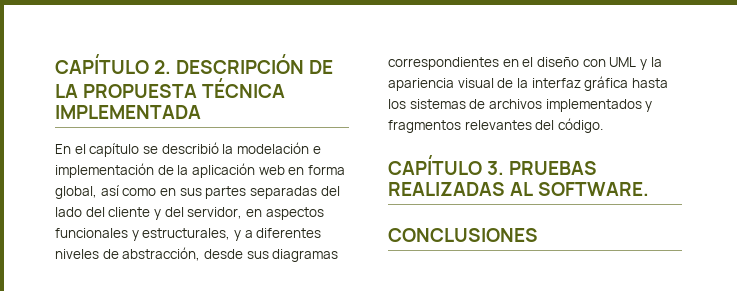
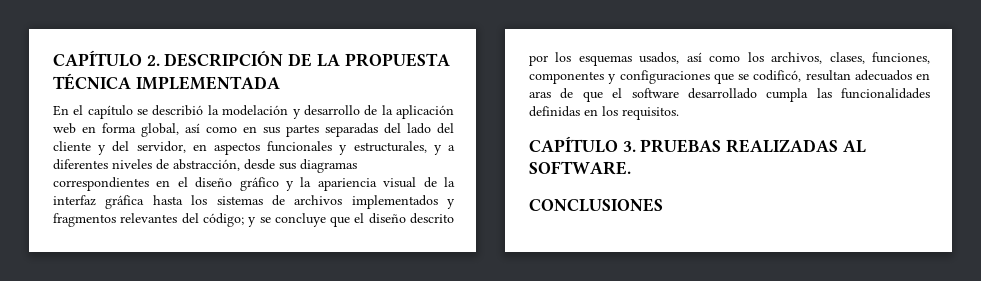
[312,146,321,154] [55,163,154,178] e implementación -> [292,105,360,119] y desarrollo
[582,57,637,67] con UML -> [239,177,279,191] gráfico
[557,118,603,133] código. -> [202,213,455,227] [529,52,930,66] [529,70,930,84] [529,88,930,102] [529,106,679,120] código; y se concluye que el diseño descrito por los esquemas usados, así como los archivos, clases, funciones, componentes y configuraciones que se codificó, resultan adecuados en aras de que el software desarrollado cumpla las funcionalidades definidas en los requisitos.

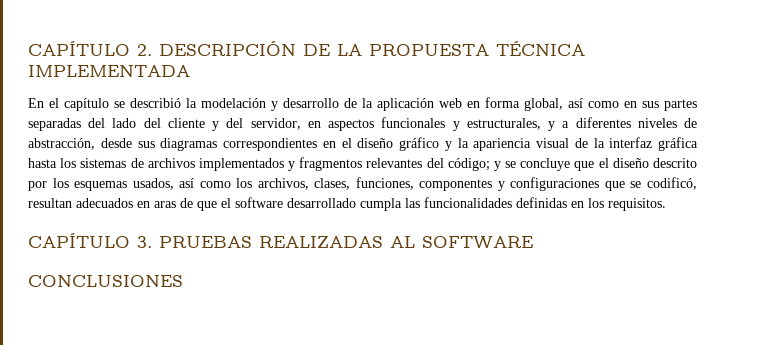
[529,161,631,175] SOFTWARE. -> [422,236,533,248] SOFTWARE

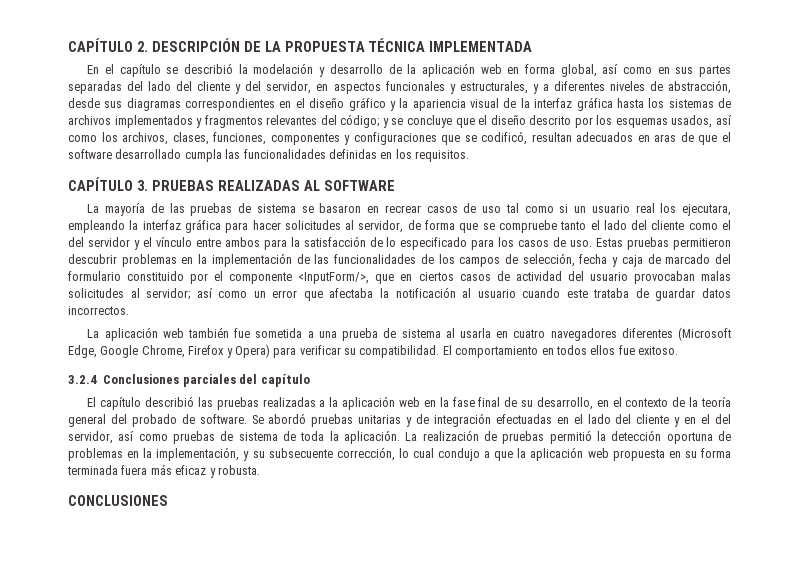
(533, 242) none -> [87,203,731,216] [68,219,731,233] [68,236,731,250] [68,253,731,267] [68,271,732,284] [68,287,731,301] [68,306,129,315] [87,327,732,341] [68,344,678,358] [68,374,310,387] [87,396,731,410] [68,413,732,427] [68,430,731,444] [68,447,731,461] [67,464,260,478] // La mayoría de las pruebas de sistema se basaron en recrear casos de uso tal como si un usuario real los ejecutara, empleando la interfaz gráfica para hacer solicitudes al servidor, de forma que se compruebe tanto el lado del cliente como el del servidor y el vínculo entre ambos para la satisfacción de lo especificado para los casos de uso. Estas pruebas permitieron descubrir problemas en la implementación de las funcionalidades de los campos de selección, fecha y caja de marcado del formulario constituido por el componente <InputForm/>, que en ciertos casos de actividad del usuario provocaban malas solicitudes al servidor; así como un error que afectaba la notificación al usuario cuando este trataba de guardar datos incorrectos. // La aplicación web también fue sometida a una prueba de sistema al usarla en cuatro navegadores diferentes (Microsoft Edge, Google Chrome, Firefox y Opera) para verificar su compatibilidad. El comportamiento en todos ellos fue exitoso. // 3.2.4 Conclusiones parciales del capítulo // El capítulo describió las pruebas realizadas a la aplicación web en la fase final de su desarrollo, en el contexto de la teoría general del probado de software. Se abordó pruebas unitarias y de integración efectuadas en el lado del cliente y en el del servidor, así como pruebas de sistema de toda la aplicación. La realización de pruebas permitió la detección oportuna de problemas en la implementación, y su subsecuente corrección, lo cual condujo a que la aplicación web propuesta en su forma terminada fuera más eficaz y robusta.

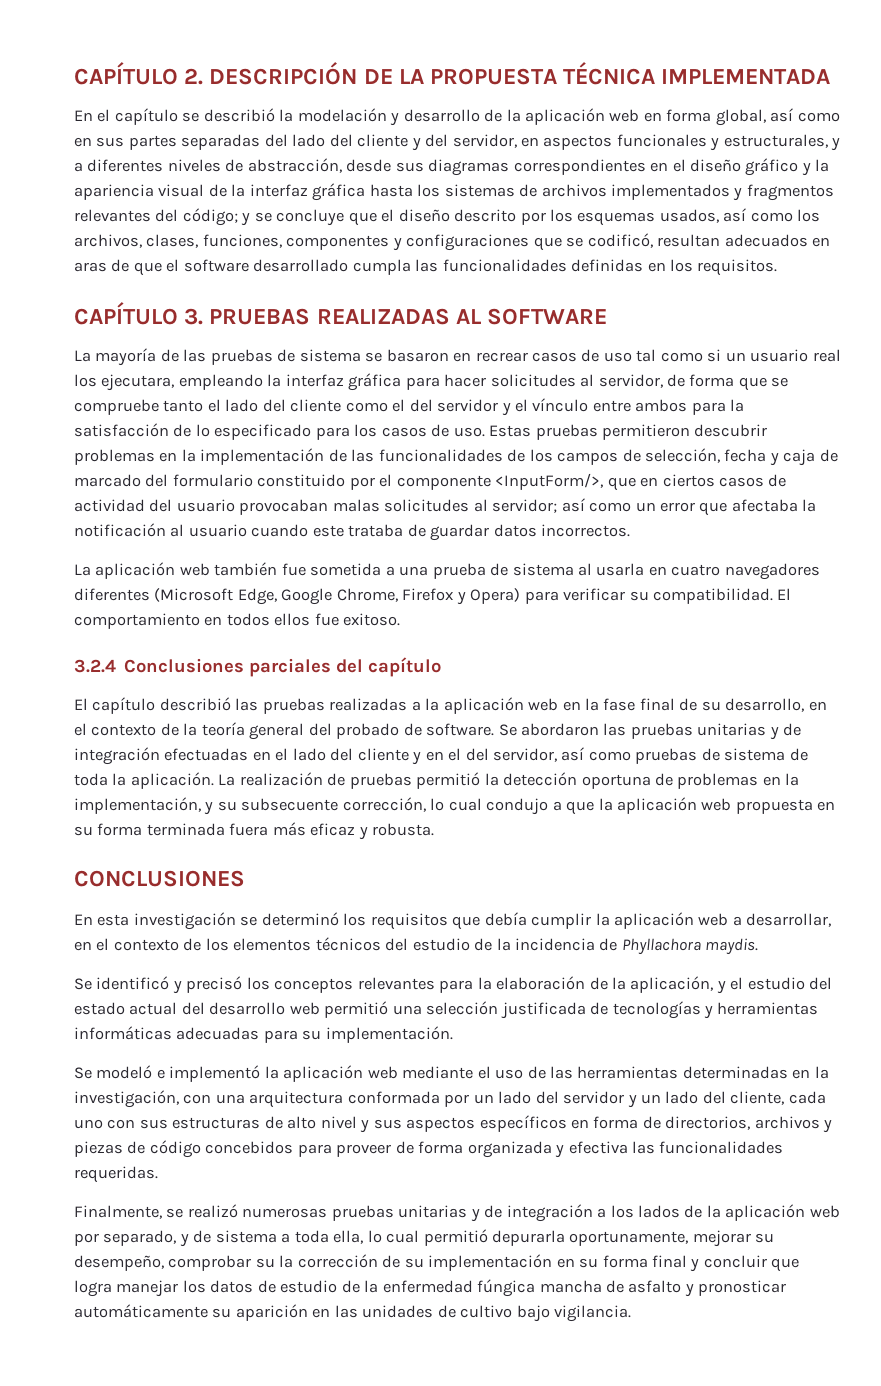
[268,413,307,424] abordó -> [521,723,627,736] abordaron las
(168, 500) none -> [74,912,832,930] [74,937,759,955] [74,976,833,994] [74,1001,819,1019] [74,1026,453,1043] [74,1065,829,1082] [74,1090,826,1108] [74,1115,833,1133] [74,1140,784,1158] [74,1166,158,1183] [74,1204,840,1222] [74,1229,775,1247] [74,1254,800,1272] [74,1279,787,1297] [74,1304,632,1322] // En esta investigación se determinó los requisitos que debía cumplir la aplicación web a desarrollar, en el contexto de los elementos técnicos del estudio de la incidencia de Phyllachora maydis. // Se identificó y precisó los conceptos relevantes para la elaboración de la aplicación, y el estudio del estado actual del desarrollo web permitió una selección justificada de tecnologías y herramientas informáticas adecuadas para su implementación. // Se modeló e implementó la aplicación web mediante el uso de las herramientas determinadas en la investigación, con una arquitectura conformada por un lado del servidor y un lado del cliente, cada uno con sus estructuras de alto nivel y sus aspectos específicos en forma de directorios, archivos y piezas de código concebidos para proveer de forma organizada y efectiva las funcionalidades requeridas. // Finalmente, se realizó numerosas pruebas unitarias y de integración a los lados de la aplicación web por separado, y de sistema a toda ella, lo cual permitió depurarla oportunamente, mejorar su desempeño, comprobar su la corrección de su implementación en su forma final y concluir que logra manejar los datos de estudio de la enfermedad fúngica mancha de asfalto y pronosticar automáticamente su aparición en las unidades de cultivo bajo vigilancia.

